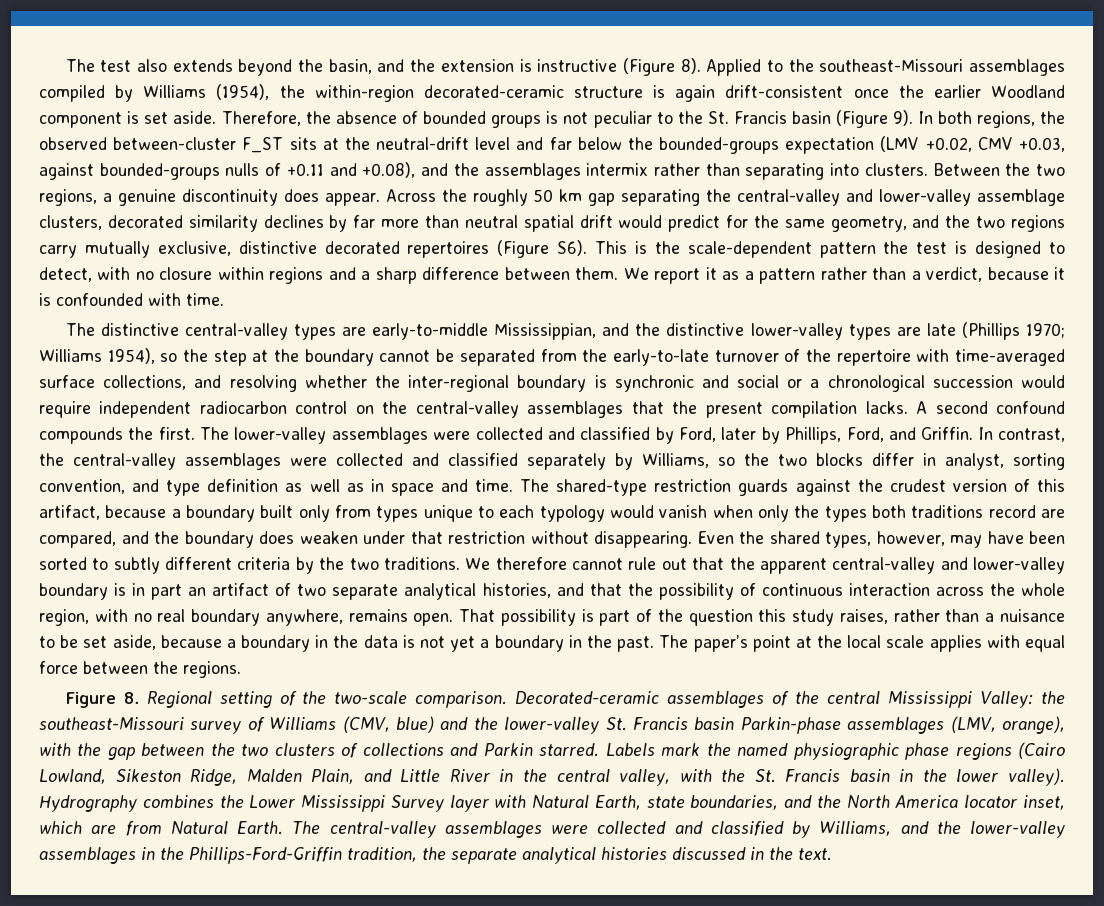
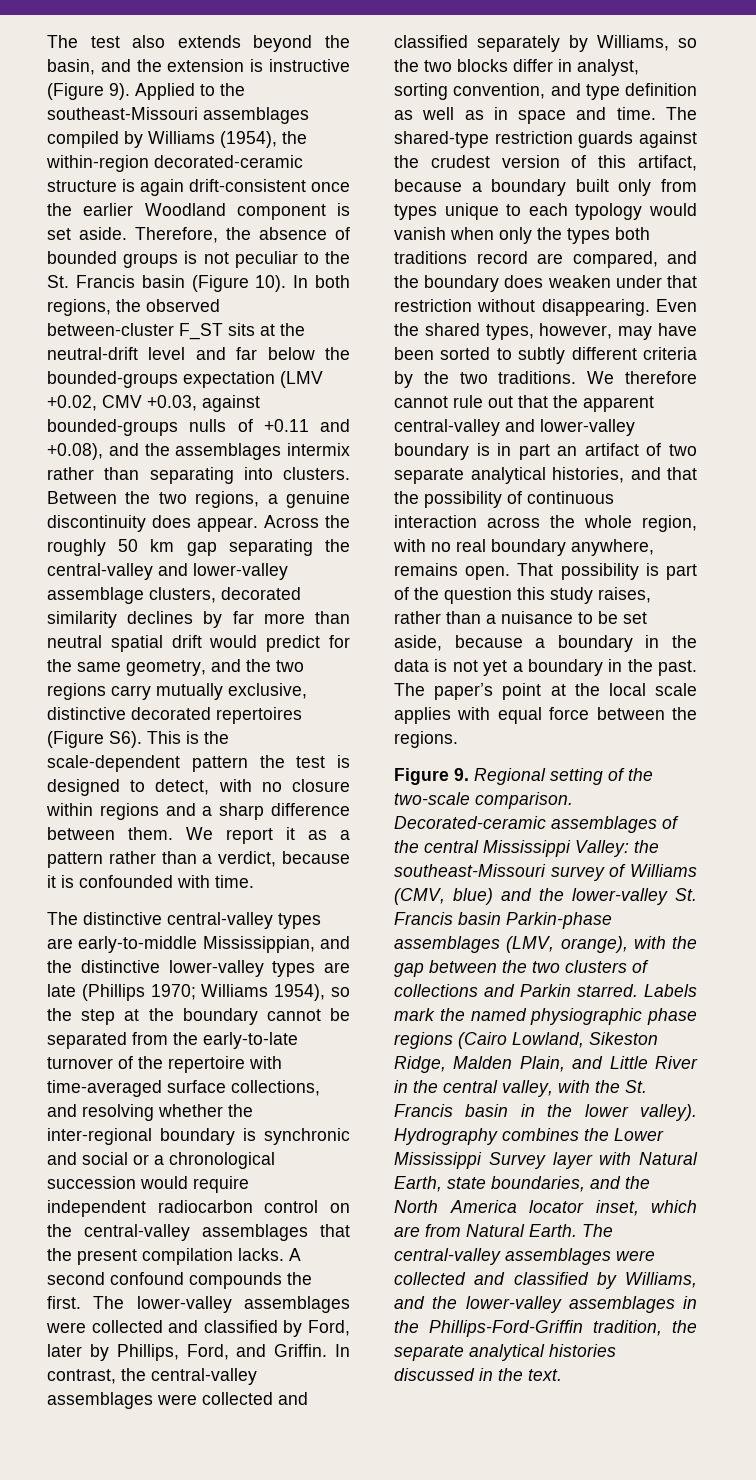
[680,58,701,74] 8). -> [109,83,130,100] 9).
[893,110,914,126] 9). -> [255,275,287,292] 10).
[123,692,139,704] 8. -> [454,768,469,781] 9.

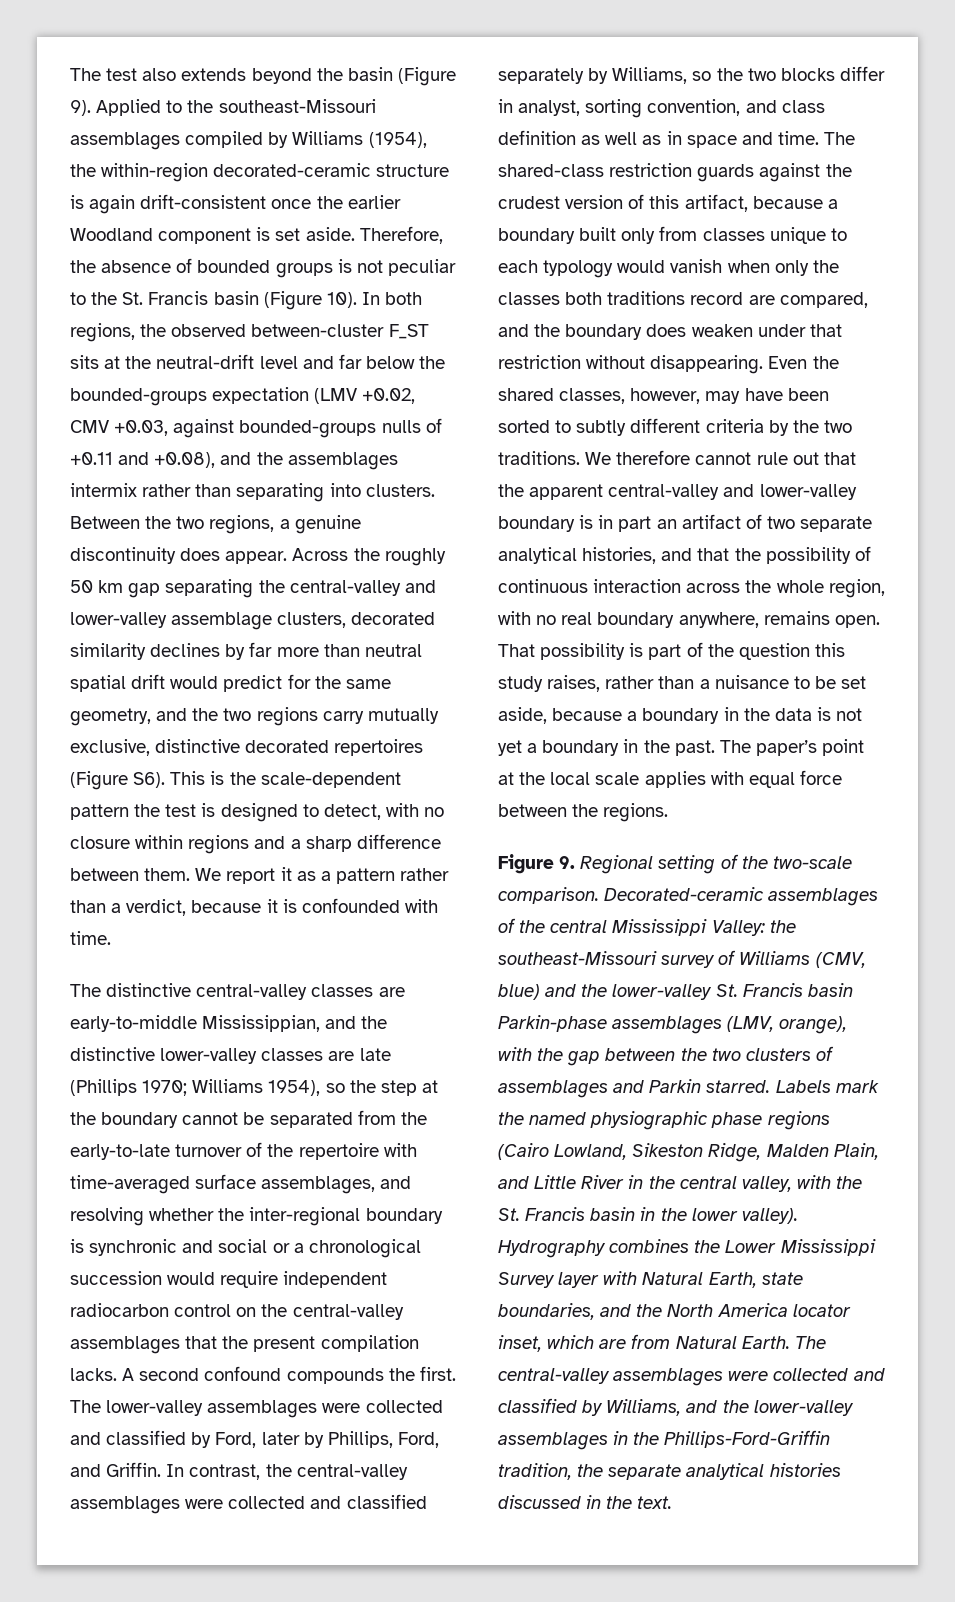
[47,59,350,75] basin, and the extension is instructive -> [347,67,393,81] basin
[278,913,321,929] types -> [311,984,374,997] classes
[272,961,316,977] types -> [261,1048,324,1061] classes
[231,1080,320,1096] collections, -> [261,1176,376,1194] assemblages,
[585,84,620,100] type -> [781,100,825,113] class
[394,131,489,148] shared-type -> [498,164,604,177] shared-class
[394,204,437,220] types -> [702,228,765,241] classes
[567,228,610,244] types -> [498,292,560,305] classes
[485,324,534,340] types, -> [559,388,626,404] classes,
[394,984,478,997] collections -> [498,1080,608,1098] assemblages

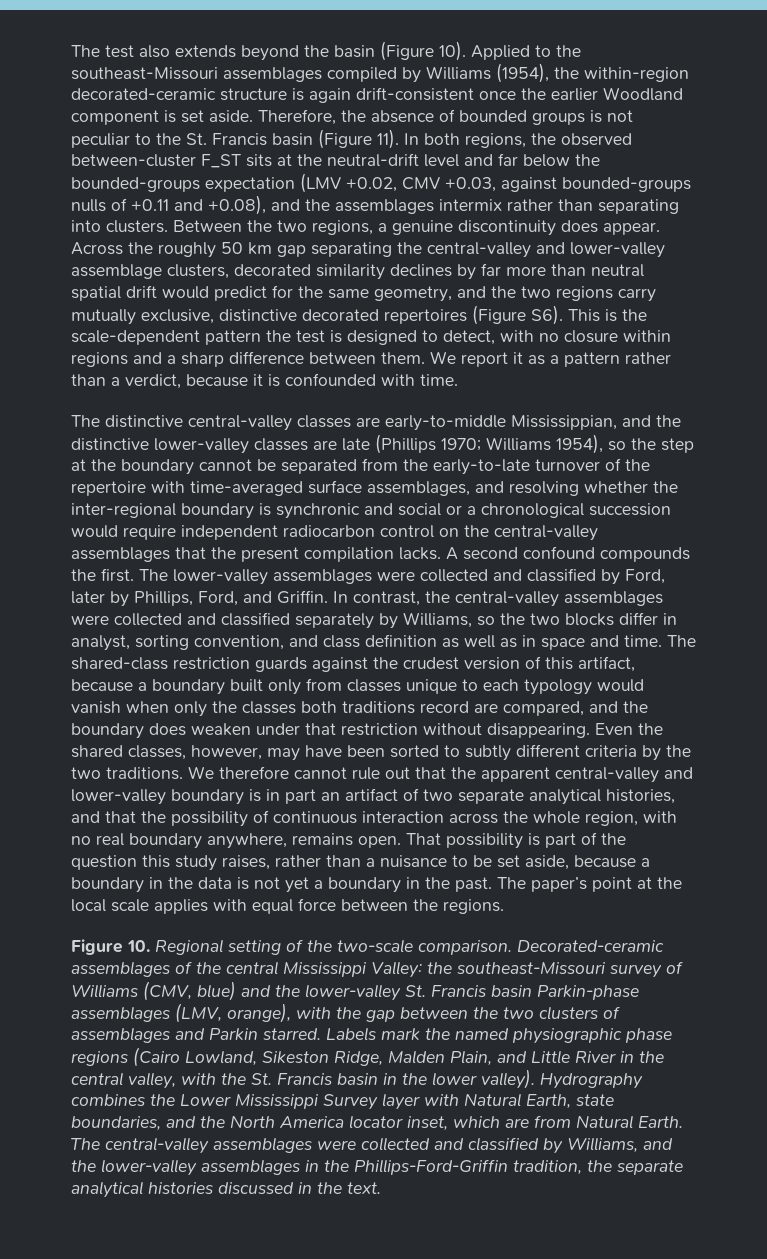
[70,100,91,116] 9). -> [439,41,466,61] 10).
[326,292,357,308] 10). -> [377,129,399,149] 11).
[559,856,576,869] 9. -> [127,940,150,952] 10.

